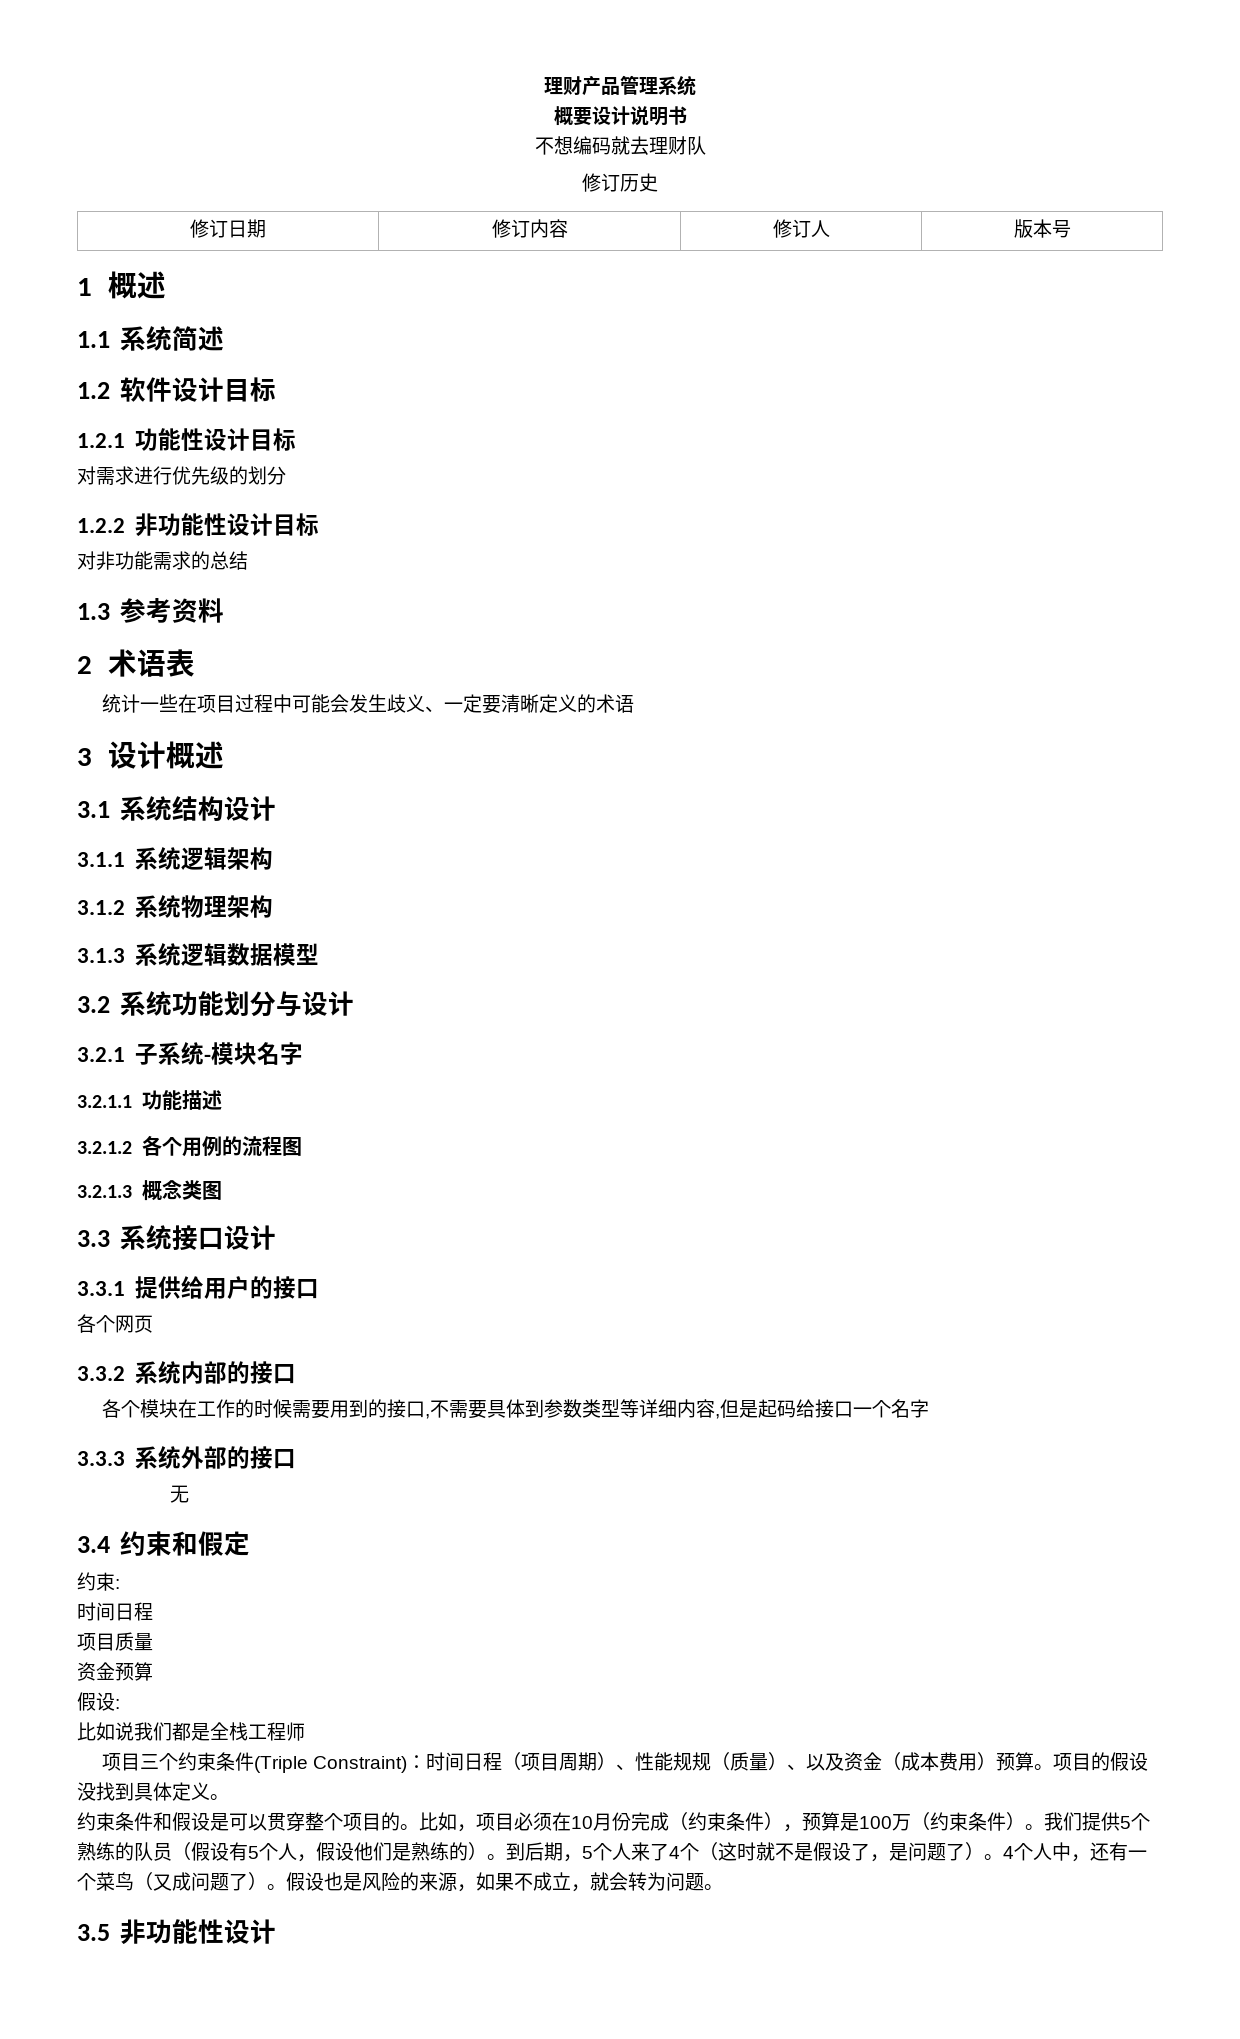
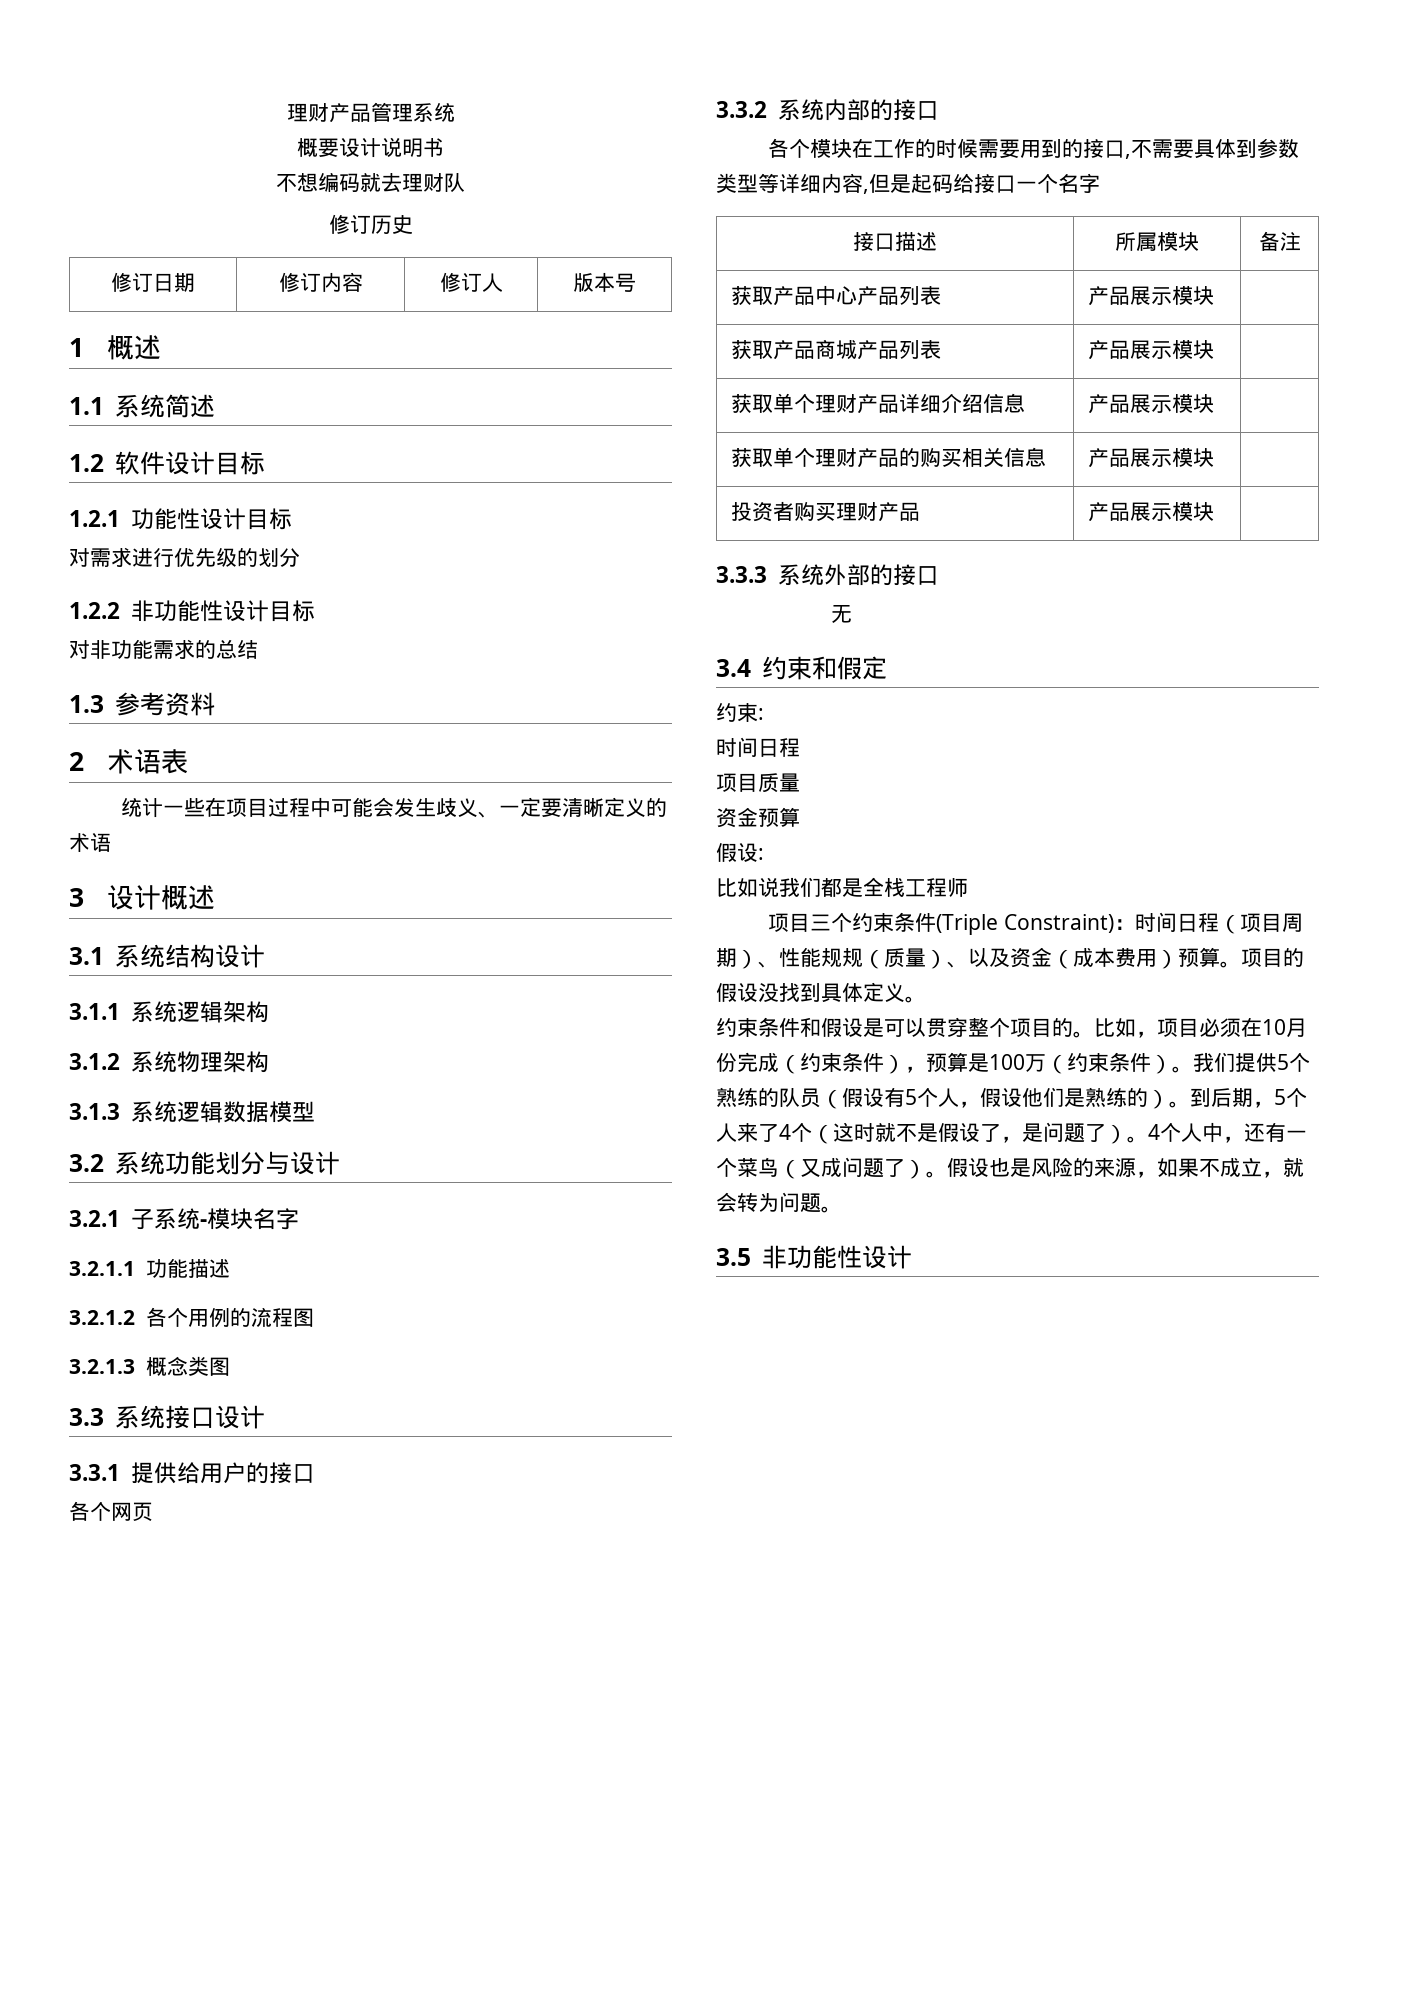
(930, 1408) none -> [853,232,937,251] [1115,232,1199,251] [1258,231,1301,251] [731,285,942,306] [1088,286,1215,306] [731,339,942,360] [1088,340,1215,360] [731,393,1026,414] [1088,394,1215,414] [731,447,1047,468] [1088,448,1215,468] [731,501,921,522] [1088,502,1215,522] // 接口描述 | 所属模块 | 备注 // 获取产品中心产品列表 | 产品展示模块 | // 获取产品商城产品列表 | 产品展示模块 | // 获取单个理财产品详细介绍信息 | 产品展示模块 | // 获取单个理财产品的购买相关信息 | 产品展示模块 | // 投资者购买理财产品 | 产品展示模块 |

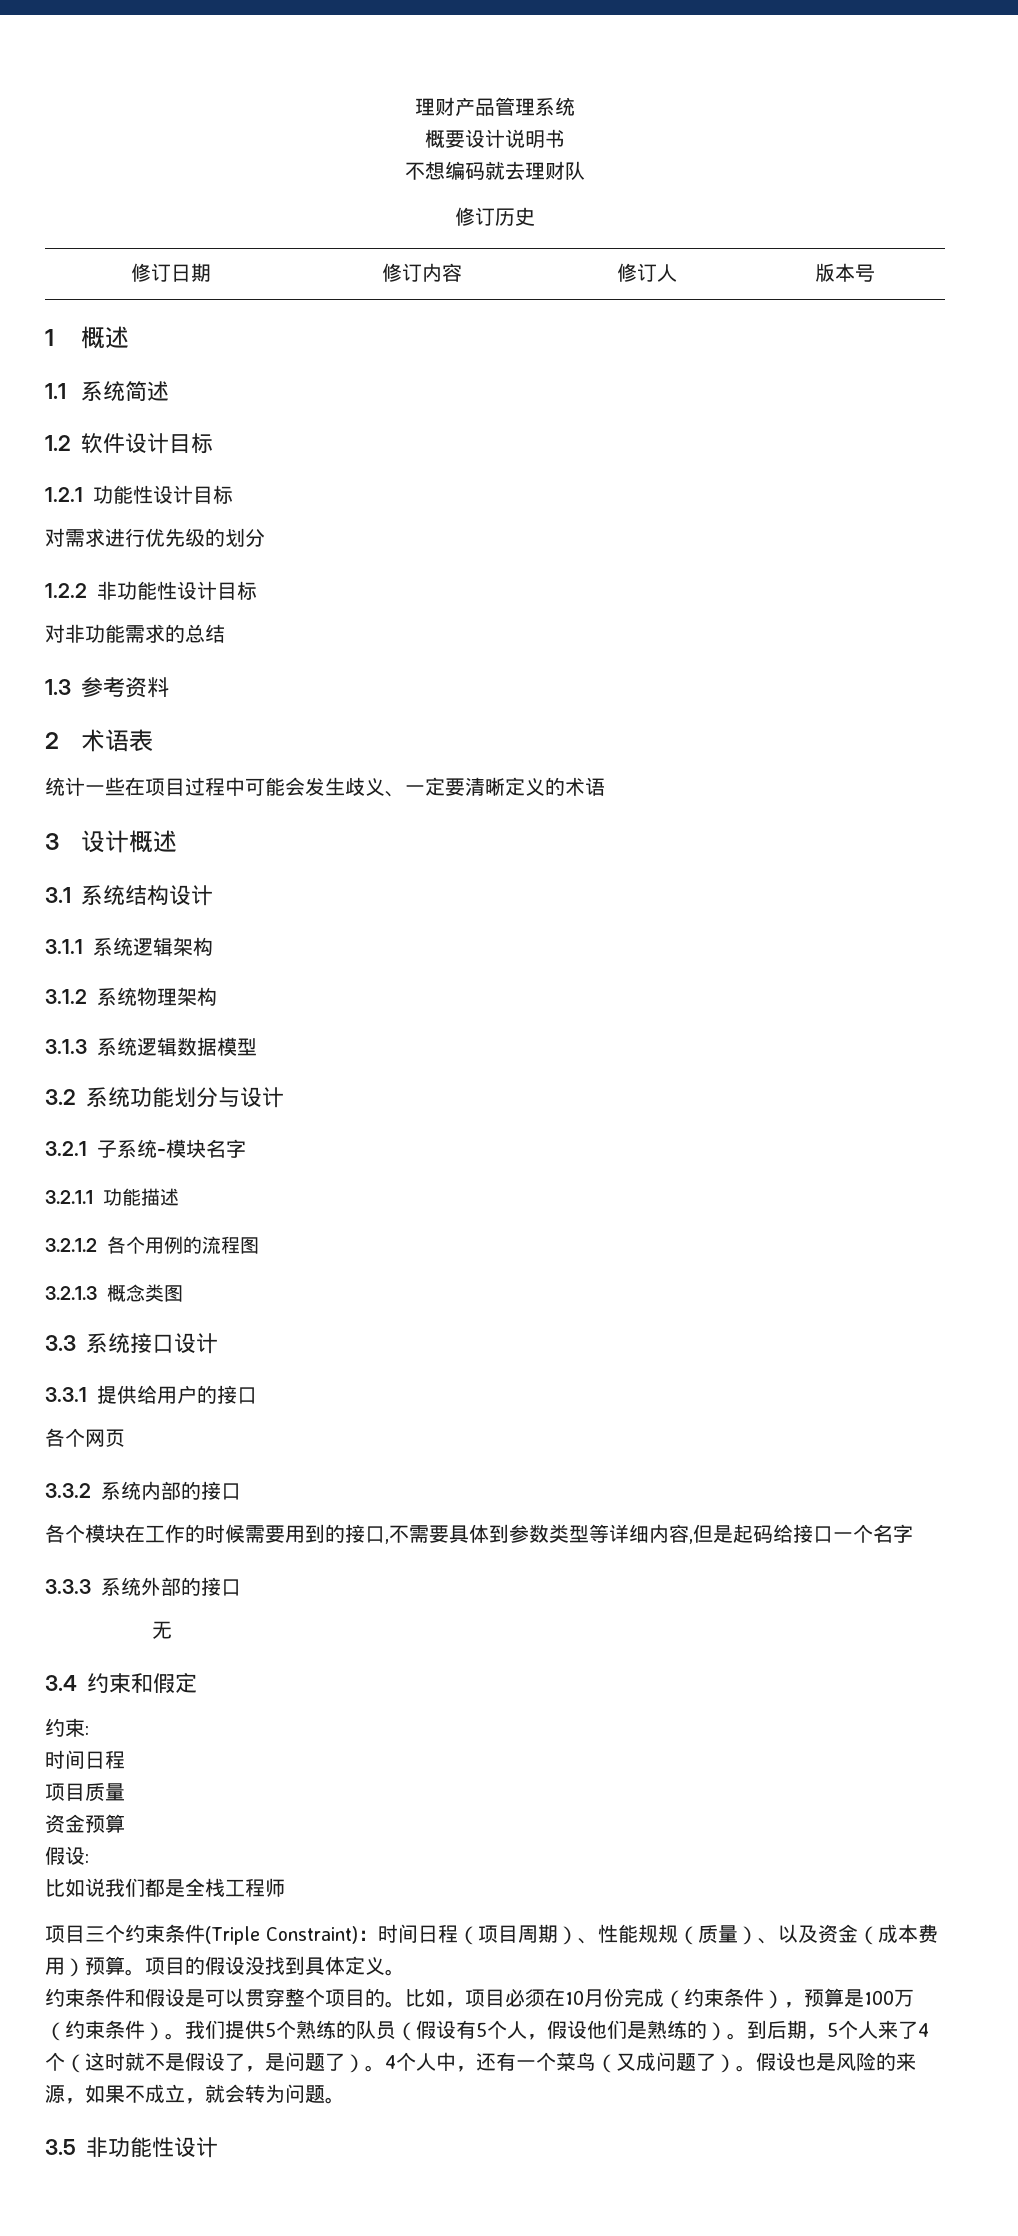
[853,232,937,251] [1115,232,1199,251] [1258,231,1301,251] [731,285,942,306] [1088,286,1215,306] [731,339,942,360] [1088,340,1215,360] [731,393,1026,414] [1088,394,1215,414] [731,447,1047,468] [1088,448,1215,468] [731,501,921,522] [1088,502,1215,522] // 接口描述 | 所属模块 | 备注 // 获取产品中心产品列表 | 产品展示模块 | // 获取产品商城产品列表 | 产品展示模块 | // 获取单个理财产品详细介绍信息 | 产品展示模块 | // 获取单个理财产品的购买相关信息 | 产品展示模块 | // 投资者购买理财产品 | 产品展示模块 | -> (913, 1533) none

